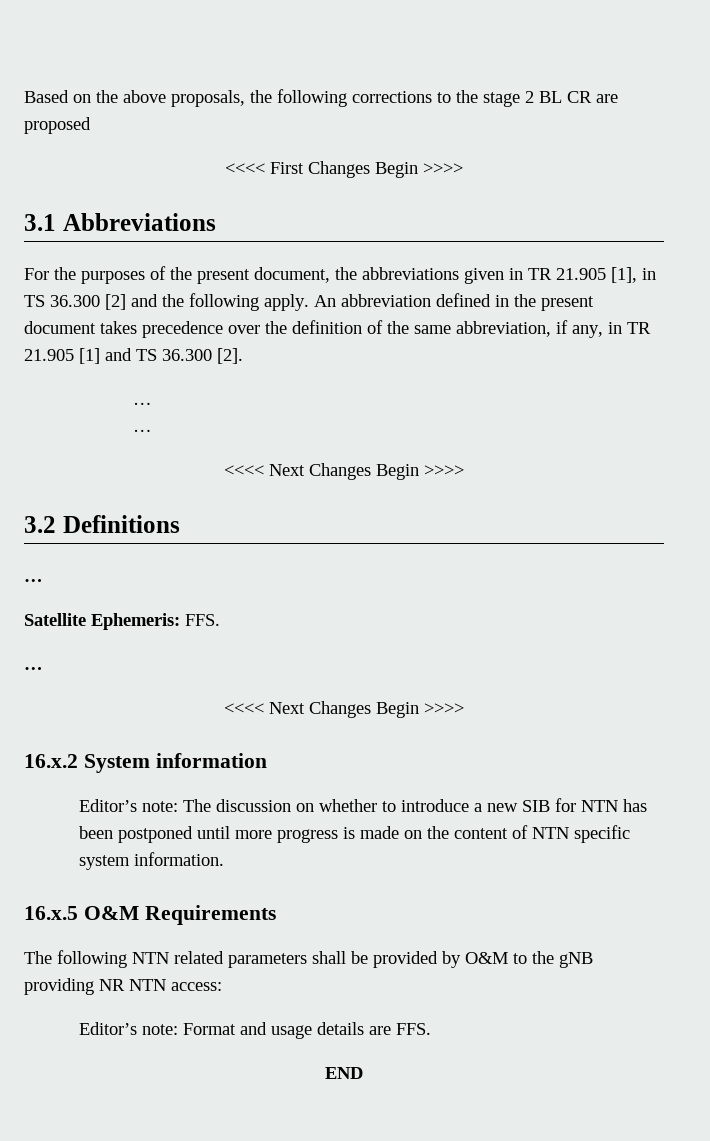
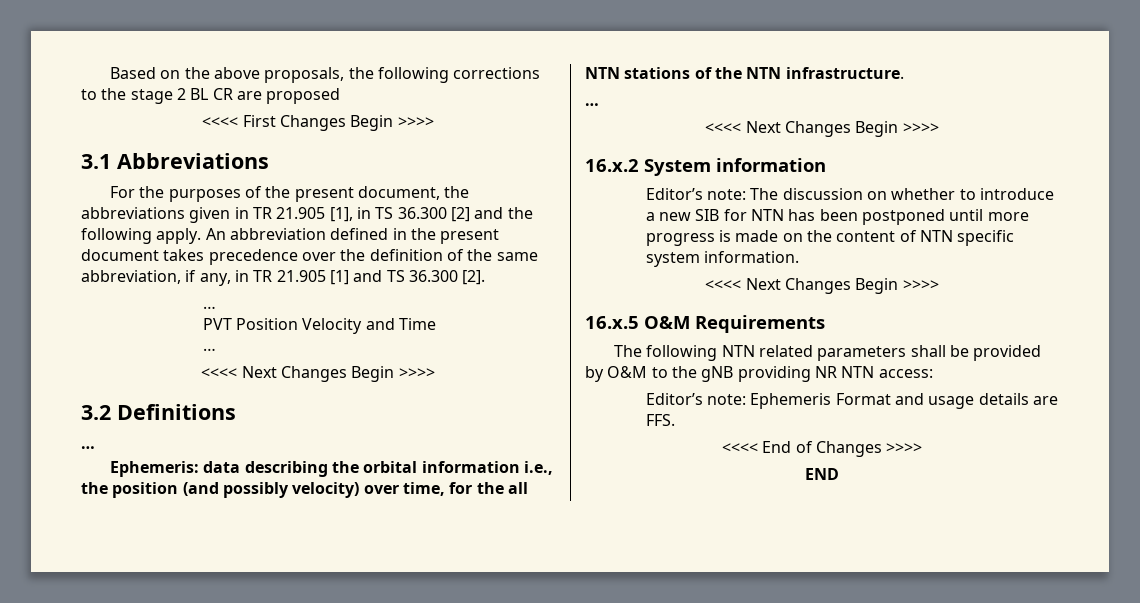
(153, 403) none -> [202,318,436,334] // PVT Position Velocity and Time
[24,613,220,630] Satellite Ephemeris: FFS. -> [110,461,553,477] [81,482,528,498] [585,67,904,79] Ephemeris: data describing the orbital information i.e., the position (and possibly velocity) over time, for the all NTN stations of the NTN infrastructure.
(224, 859) none -> [705,278,939,294] // <<<< Next Changes Begin >>>>
(178, 1029) none -> [750,393,832,409] Ephemeris
(431, 1029) none -> [721,441,923,457] // <<<< End of Changes >>>>

